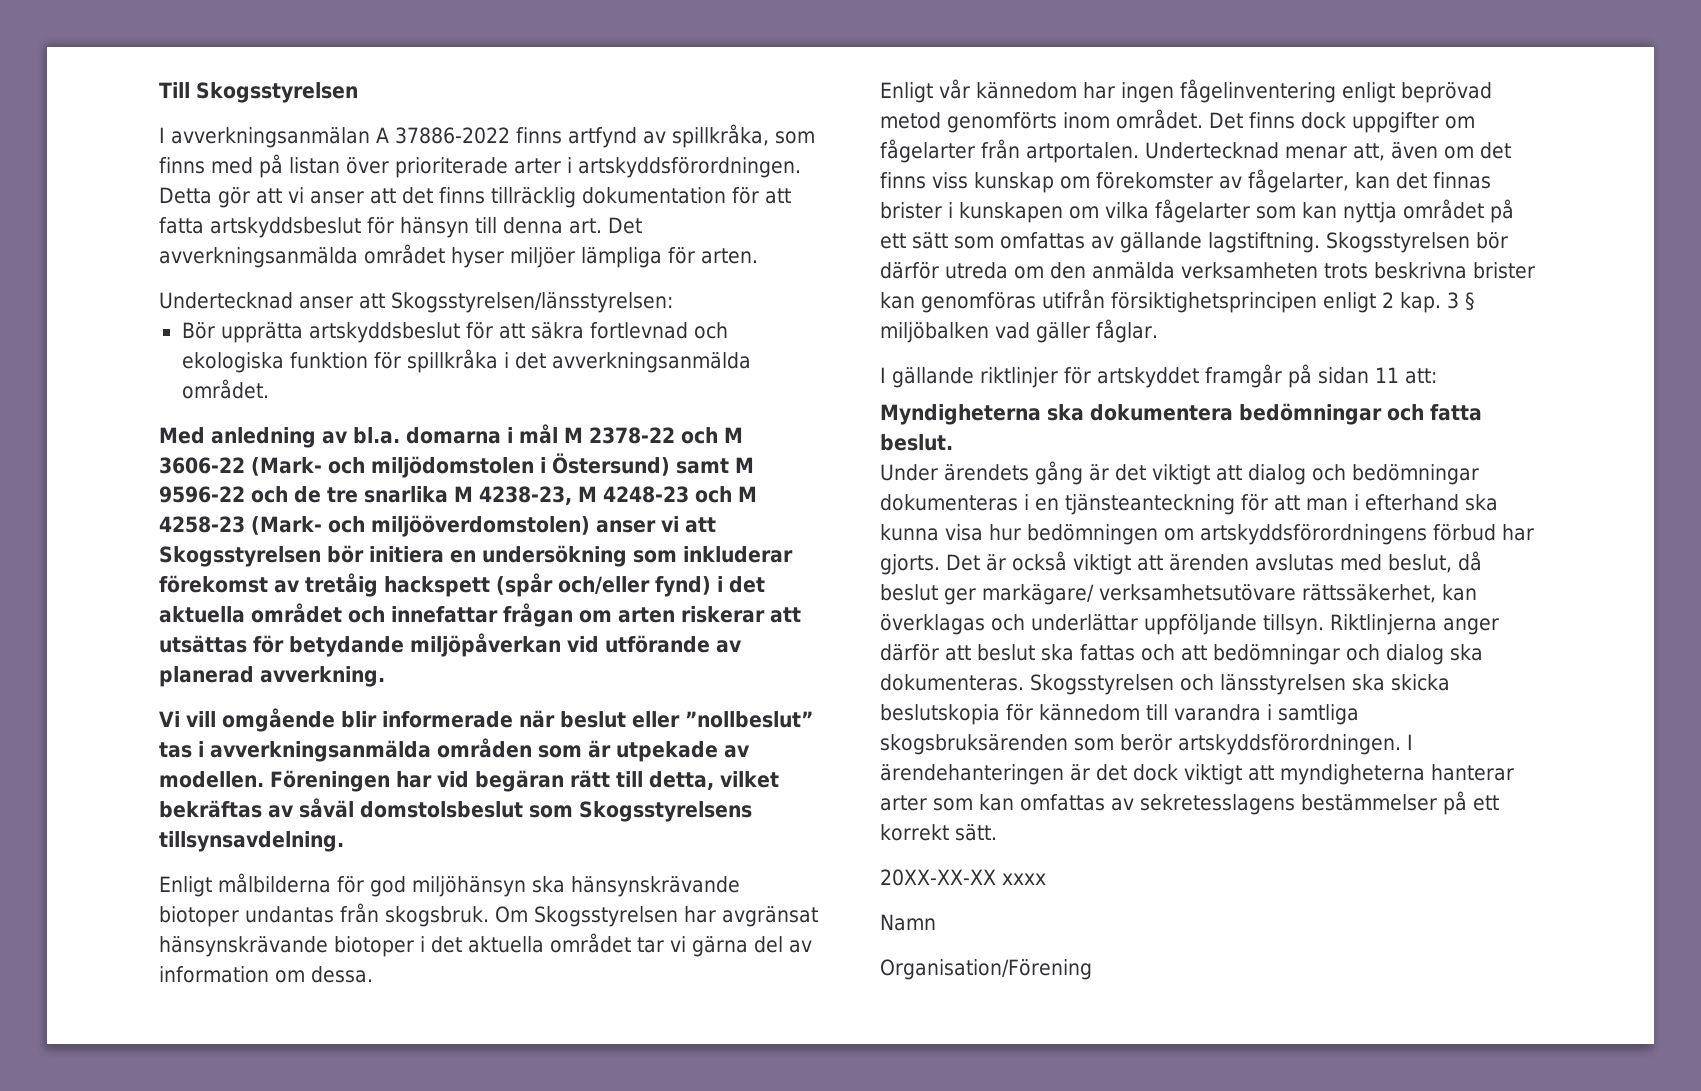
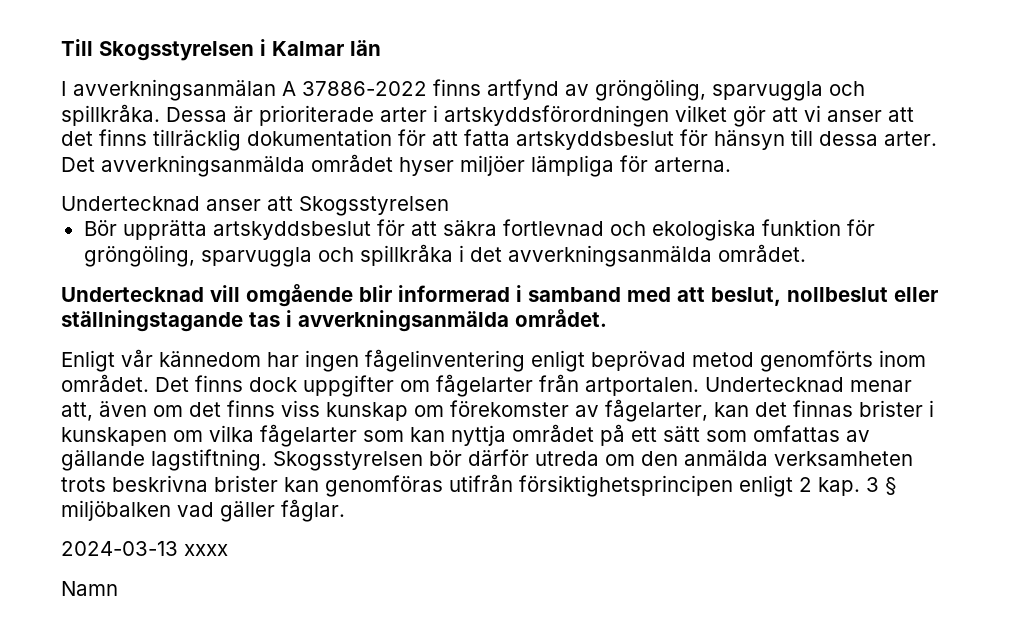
(358, 92) none -> [260,39,381,56] i Kalmar län
[672,124,815,148] [159,154,389,178] spillkråka, som finns med på listan över -> [595,79,865,101] [61,104,253,126] gröngöling, sparvuggla och spillkråka. Dessa är
[578,157,801,178] [159,187,212,204] artskyddsförordningen. Detta -> [444,105,727,127] artskyddsförordningen vilket
[502,217,602,234] denna art. -> [819,131,937,146] dessa arter.
[701,248,758,264] arten. -> [654,157,731,172] arterna.
[391,292,673,313] Skogsstyrelsen/länsstyrelsen: -> [299,196,449,216] Skogsstyrelsen
(401, 360) none -> [83,245,354,267] gröngöling, sparvuggla och
[159,424,743,448] [159,453,754,478] [159,486,757,505] [159,515,716,537] [159,545,793,567] [159,573,765,597] [159,603,801,627] [159,633,742,657] [159,666,385,687] [159,708,813,732] [159,738,750,762] [159,770,779,792] [159,798,752,822] [159,831,344,852] [159,873,740,897] [159,903,818,927] [159,933,812,957] [159,966,373,983] Med anledning av bl.a. domarna i mål M 2378-22 och M 3606-22 (Mark- och miljödomstolen i Östersund) samt M 9596-22 och de tre snarlika M 4238-23, M 4248-23 och M 4258-23 (Mark- och miljööverdomstolen) anser vi att Skogsstyrelsen bör initiera en undersökning som inkluderar förekomst av tretåig hackspett (spår och/eller fynd) i det aktuella området och innefattar frågan om arten riskerar att utsättas för betydande miljöpåverkan vid utförande av planerad avverkning. // Vi vill omgående blir informerade när beslut eller ”nollbeslut” tas i avverkningsanmälda områden som är utpekade av modellen. Föreningen har vid begäran rätt till detta, vilket bekräftas av såväl domstolsbeslut som Skogsstyrelsens tillsynsavdelning. // Enligt målbilderna för god miljöhänsyn ska hänsynskrävande biotoper undantas från skogsbruk. Om Skogsstyrelsen har avgränsat hänsynskrävande biotoper i det aktuella området tar vi gärna del av information om dessa. -> [61,284,938,307] [61,309,607,332] Undertecknad vill omgående blir informerad i samband med att beslut, nollbeslut eller ställningstagande tas i avverkningsanmälda området.
[880,364,1437,388] [880,403,1482,425] [880,434,953,451] [880,461,1479,485] [880,494,1498,515] [880,524,1534,545] [880,551,1482,575] [880,584,1477,605] [880,614,1499,635] [880,644,1483,665] [880,674,1450,695] [880,704,1359,725] [880,734,1413,755] [880,764,1514,785] [880,791,1499,815] [880,824,997,841] [880,869,996,886] I gällande riktlinjer för artskyddet framgår på sidan 11 att: // Myndigheterna ska dokumentera bedömningar och fatta beslut. // Under ärendets gång är det viktigt att dialog och bedömningar dokumenteras i en tjänsteanteckning för att man i efterhand ska kunna visa hur bedömningen om artskyddsförordningens förbud har gjorts. Det är också viktigt att ärenden avslutas med beslut, då beslut ger markägare/ verksamhetsutövare rättssäkerhet, kan överklagas och underlättar uppföljande tillsyn. Riktlinjerna anger därför att beslut ska fattas och att bedömningar och dialog ska dokumenteras. Skogsstyrelsen och länsstyrelsen ska skicka beslutskopia för kännedom till varandra i samtliga skogsbruksärenden som berör artskyddsförordningen. I ärendehanteringen är det dock viktigt att myndigheterna hanterar arter som kan omfattas av sekretesslagens bestämmelser på ett korrekt sätt. // 20XX-XX-XX -> [61,541,178,556] 2024-03-13
[880,959,1092,980] // Organisation/Förening -> (118, 588) none

